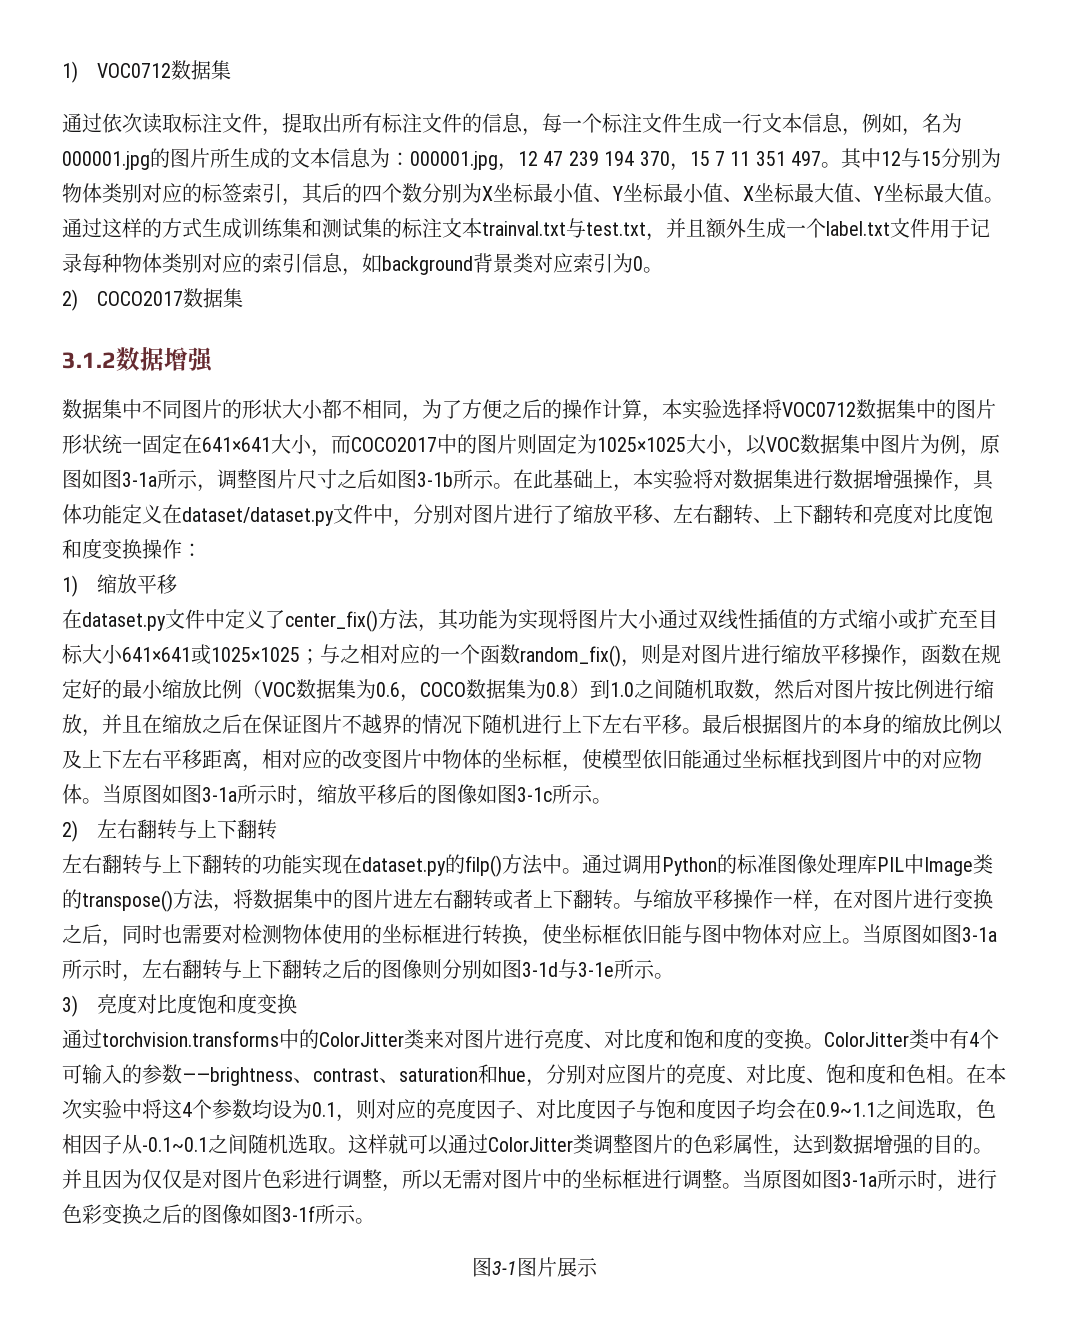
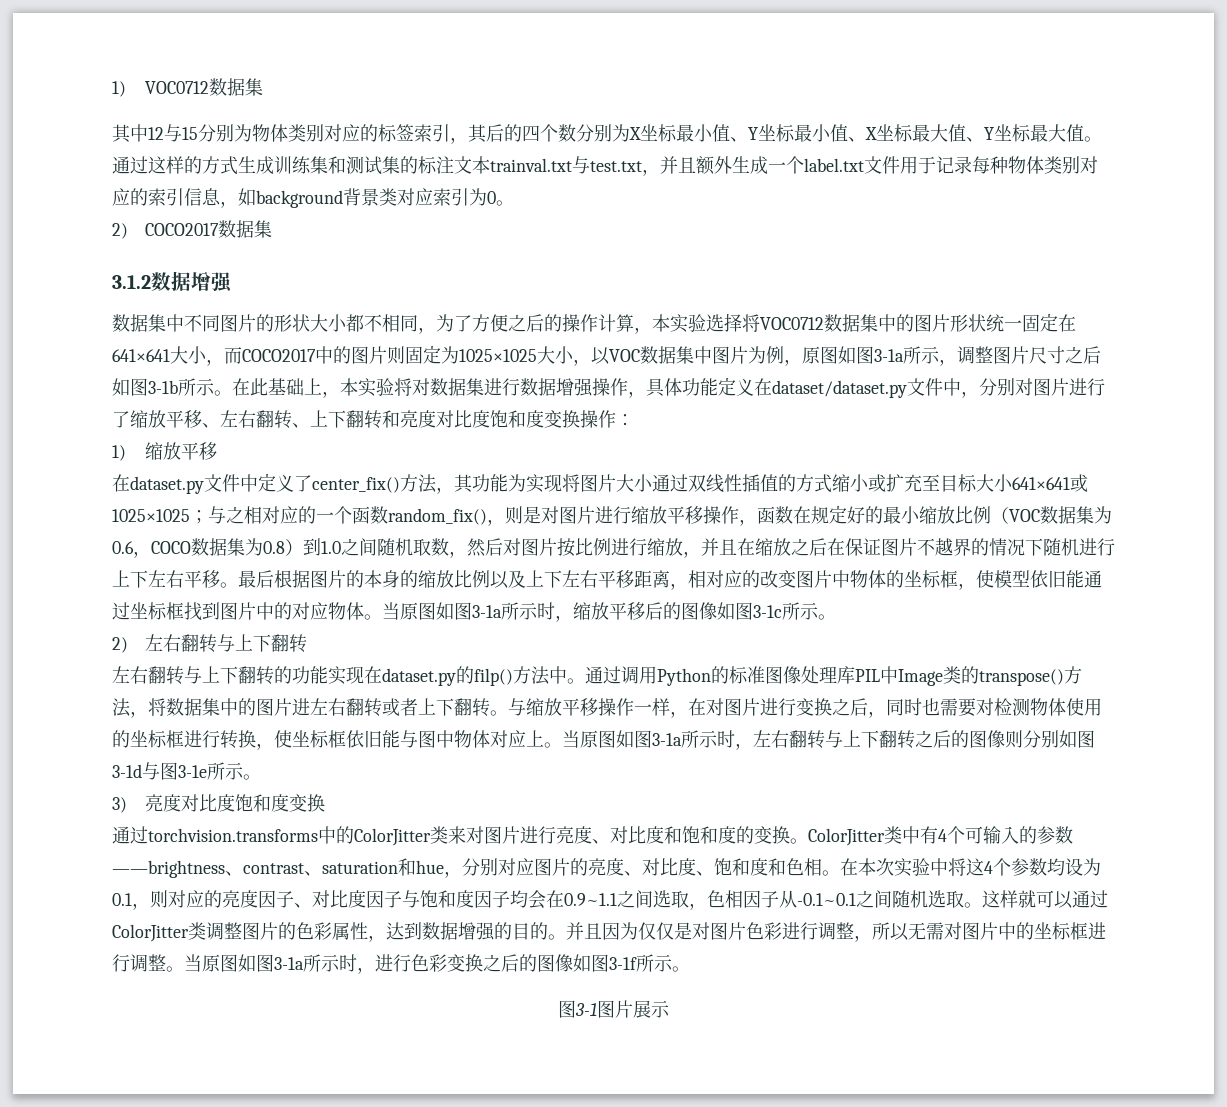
[62,113,962,136] [62,148,842,171] 通过依次读取标注文件，提取出所有标注文件的信息，每一个标注文件生成一行文本信息，例如，名为000001.jpg的图片所生成的文本信息为：000001.jpg，12 47 239 194 370，15 7 11 351 497。 -> (264, 87) none
(578, 969) none -> [160,762,178,780] 图

